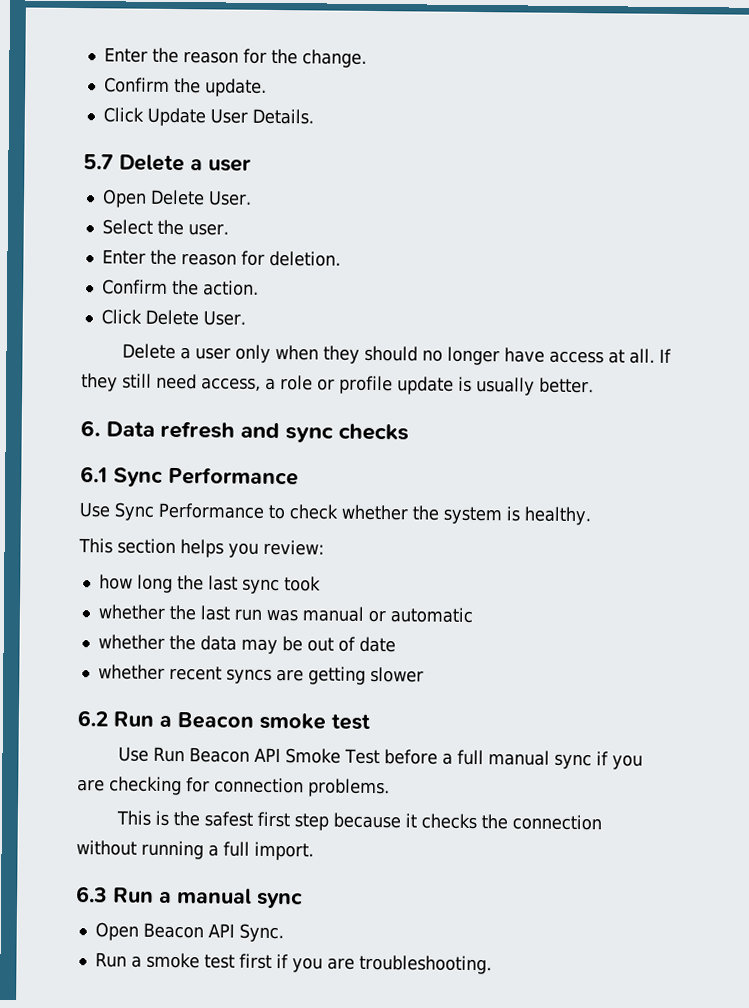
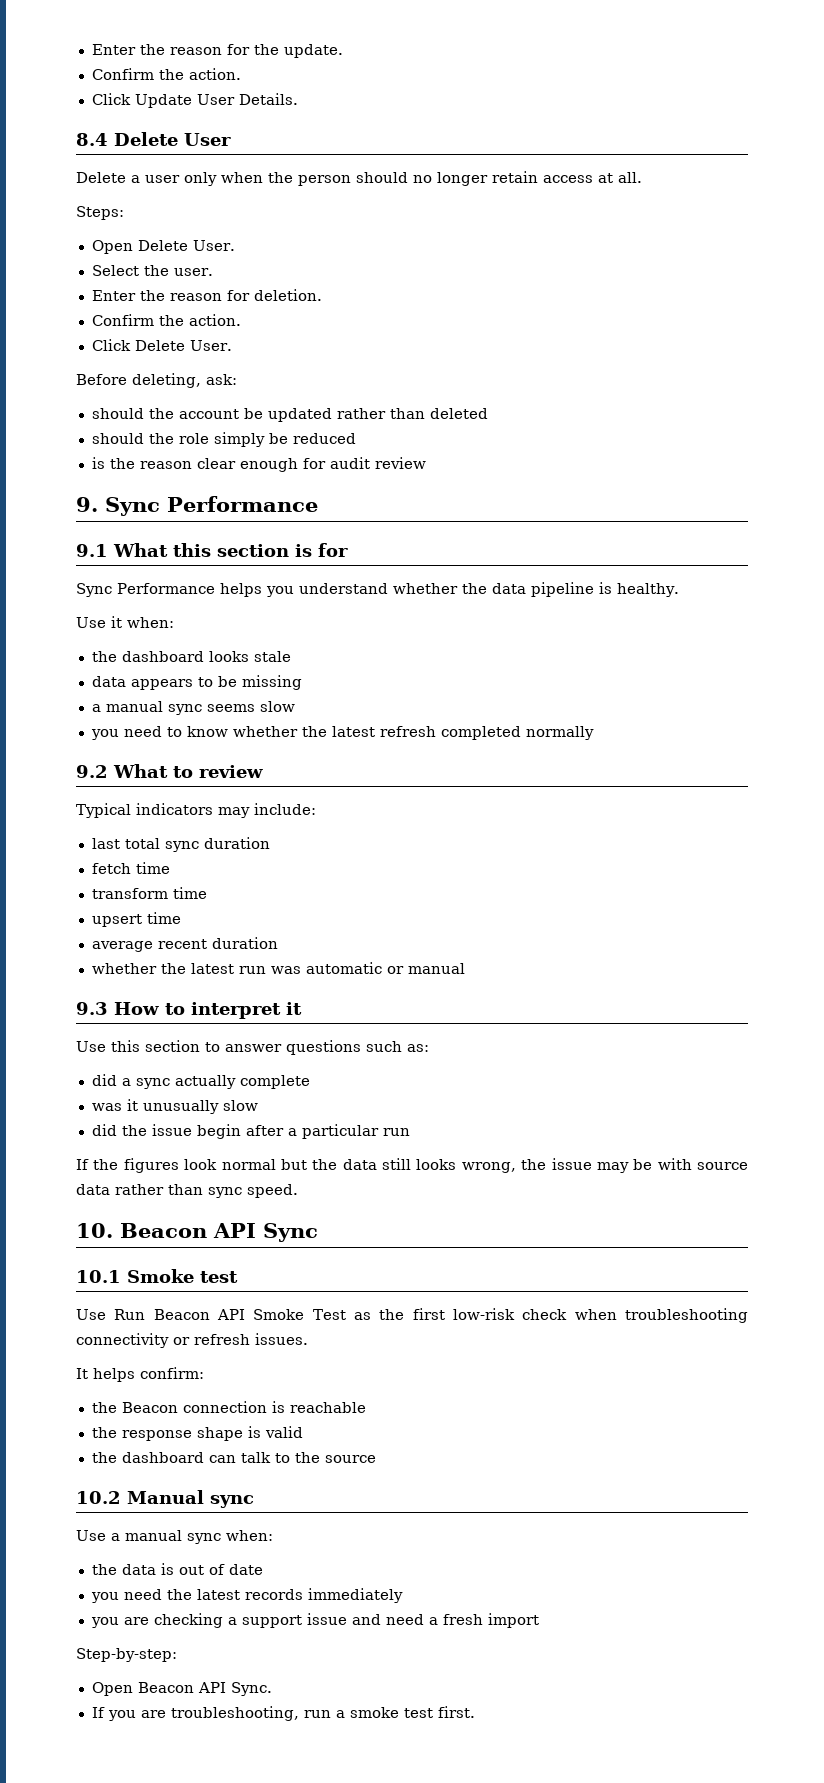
[301,49,367,68] [103,77,267,97] change. // Confirm the update. -> [283,44,343,58] [91,68,241,80] update. // Confirm the action.
[83,154,251,172] 5.7 Delete a user -> [76,132,231,146] [76,171,642,186] [76,206,124,220] 8.4 Delete User // Delete a user only when the person should no longer retain access at all. // Steps:
[121,343,672,366] [81,373,594,396] [80,420,410,443] [80,466,299,487] [79,502,591,526] [78,538,324,558] [98,574,321,595] [97,604,230,621] Delete a user only when they should no longer have access at all. If they still need access, a role or profile update is usually better. // 6. Data refresh and sync checks // 6.1 Sync Performance // Use Sync Performance to check whether the system is healthy. // This section helps you review: // how long the last sync took // whether the last -> [76,373,237,388] [91,408,488,422] [91,432,356,447] [91,457,426,472] [76,496,318,516] [76,543,348,557] [76,582,679,597] [76,616,174,628] [91,651,291,662] [91,675,302,690] [91,701,295,715] [90,726,594,740] [76,764,263,778] [76,803,316,818] [91,837,270,852] [91,862,170,874] [91,887,207,899] [91,912,181,927] [91,937,278,952] [91,963,234,974] Before deleting, ask: // should the account be updated rather than deleted // should the role simply be reduced // is the reason clear enough for audit review // 9. Sync Performance // 9.1 What this section is for // Sync Performance helps you understand whether the data pipeline is healthy. // Use it when: // the dashboard looks stale // data appears to be missing // a manual sync seems slow // you need to know whether the latest refresh completed normally // 9.2 What to review // Typical indicators may include: // last total sync duration // fetch time // transform time // upsert time // average recent duration // whether the latest
[301,606,473,623] [97,634,396,655] [97,664,424,685] [77,710,326,730] manual or automatic // whether the data may be out of date // whether recent syncs are getting slower // 6.2 Run a Beacon smoke -> [305,962,465,974] [76,1002,302,1019] [76,1040,429,1055] [91,1074,310,1089] [91,1099,258,1114] [91,1124,410,1139] [76,1158,748,1173] [76,1184,298,1198] [76,1223,318,1242] [76,1269,194,1283] automatic or manual // 9.3 How to interpret it // Use this section to answer questions such as: // did a sync actually complete // was it unusually slow // did the issue begin after a particular run // If the figures look normal but the data still looks wrong, the issue may be with source data rather than sync speed. // 10. Beacon API Sync // 10.1 Smoke
[383,749,643,770] [77,776,390,798] [115,810,602,831] [76,840,314,861] [76,886,303,909] [94,922,284,943] [94,952,492,975] before a full manual sync if you are checking for connection problems. // This is the safest first step because it checks the connection without running a full import. // 6.3 Run a manual sync // Open Beacon API Sync. // Run a smoke test first if you are troubleshooting. -> [353,1308,748,1323] [76,1333,308,1348] [76,1367,204,1382] [91,1401,366,1413] [91,1426,303,1441] [91,1452,376,1463] [76,1490,254,1508] [76,1530,273,1544] [91,1563,263,1575] [90,1588,403,1603] [90,1613,539,1628] [76,1648,177,1662] [91,1682,272,1696] [91,1706,475,1721] as the first low-risk check when troubleshooting connectivity or refresh issues. // It helps confirm: // the Beacon connection is reachable // the response shape is valid // the dashboard can talk to the source // 10.2 Manual sync // Use a manual sync when: // the data is out of date // you need the latest records immediately // you are checking a support issue and need a fresh import // Step-by-step: // Open Beacon API Sync. // If you are troubleshooting, run a smoke test first.

